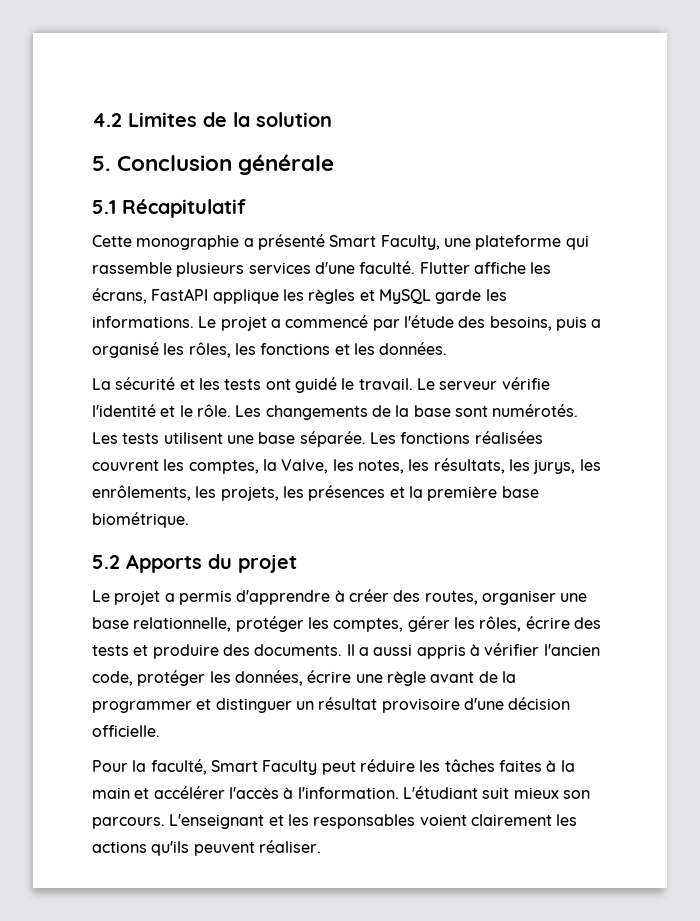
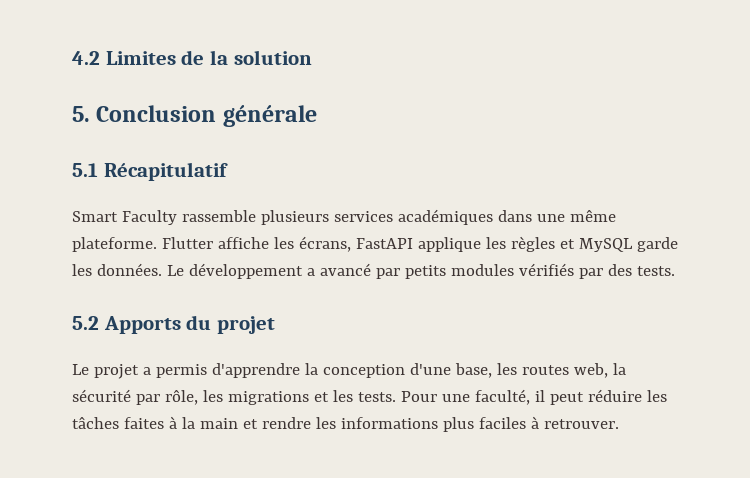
[92,234,589,250] [92,261,416,277] Cette monographie a présenté Smart Faculty, une plateforme qui rassemble plusieurs services d'une faculté. -> [72,209,616,225] [72,237,157,252] Smart Faculty rassemble plusieurs services académiques dans une même plateforme.
[92,315,602,331] [92,342,448,358] [92,377,550,393] [92,404,579,420] [92,431,543,447] [92,458,601,474] [92,485,539,501] [92,512,189,528] informations. Le projet a commencé par l'étude des besoins, puis a organisé les rôles, les fonctions et les données. // La sécurité et les tests ont guidé le travail. Le serveur vérifie l'identité et le rôle. Les changements de la base sont numérotés. Les tests utilisent une base séparée. Les fonctions réalisées couvrent les comptes, la Valve, les notes, les résultats, les jurys, les enrôlements, les projets, les présences et la première base biométrique. -> [96,263,675,279] données. Le développement a avancé par petits modules vérifiés par des tests.
[334,589,588,605] [92,616,601,632] [92,643,600,659] [92,670,516,686] [92,697,571,713] [92,725,160,737] [92,759,318,775] à créer des routes, organiser une base relationnelle, protéger les comptes, gérer les rôles, écrire des tests et produire des documents. Il a aussi appris à vérifier l'ancien code, protéger les données, écrire une règle avant de la programmer et distinguer un résultat provisoire d'une décision officielle. // Pour la faculté, Smart Faculty -> [304,363,626,378] [72,389,545,405] la conception d'une base, les routes web, la sécurité par rôle, les migrations et les tests. Pour une faculté, il
[153,786,590,799] [92,814,578,829] [92,840,321,856] accélérer l'accès à l'information. L'étudiant suit mieux son parcours. L'enseignant et les responsables voient clairement les actions qu'ils peuvent réaliser. -> [261,416,619,432] rendre les informations plus faciles à retrouver.

